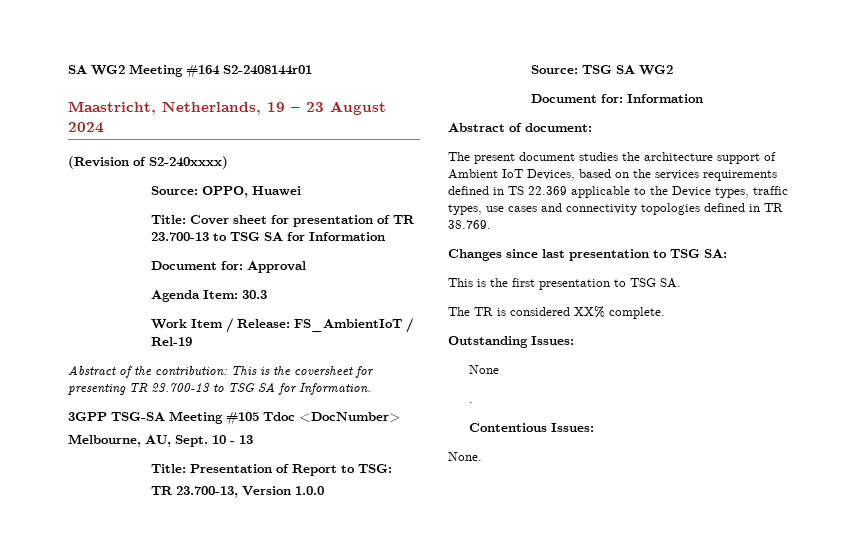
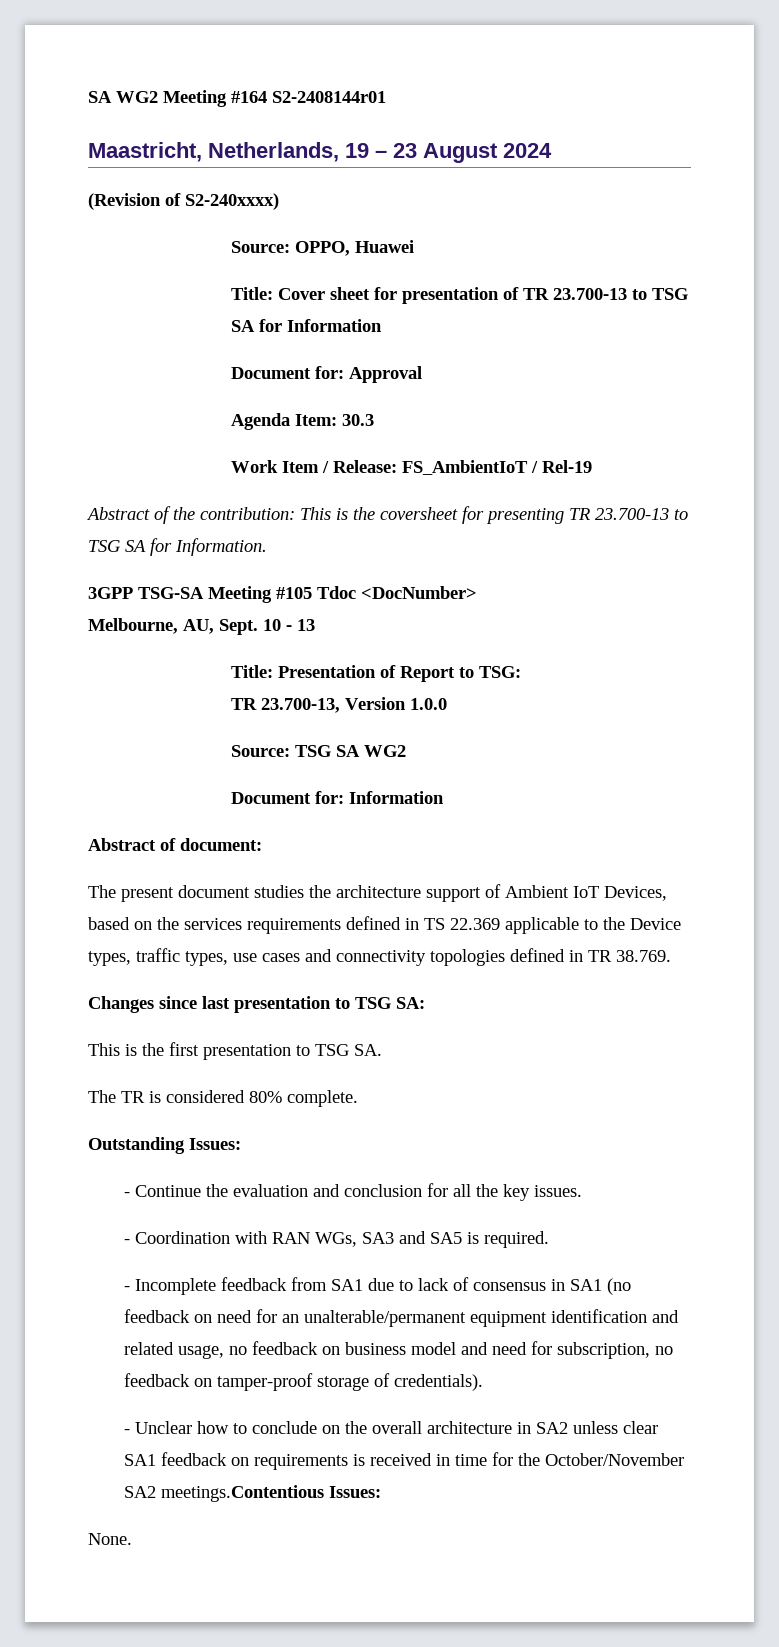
[574,306,605,318] XX% -> [249,1091,282,1103] 80%
[468,365,499,374] [468,402,473,403] [468,423,547,432] None // . // Contentious -> [123,1183,582,1201] [123,1231,549,1248] [123,1277,631,1295] [123,1309,679,1327] [123,1341,673,1359] [123,1373,483,1391] [123,1421,658,1434] [123,1452,684,1470] [123,1485,324,1502] - Continue the evaluation and conclusion for all the key issues. // - Coordination with RAN WGs, SA3 and SA5 is required. // - Incomplete feedback from SA1 due to lack of consensus in SA1 (no feedback on need for an unalterable/permanent equipment identification and related usage, no feedback on business model and need for subscription, no feedback on tamper-proof storage of credentials). // - Unclear how to conclude on the overall architecture in SA2 unless clear SA1 feedback on requirements is received in time for the October/November SA2 meetings.Contentious

